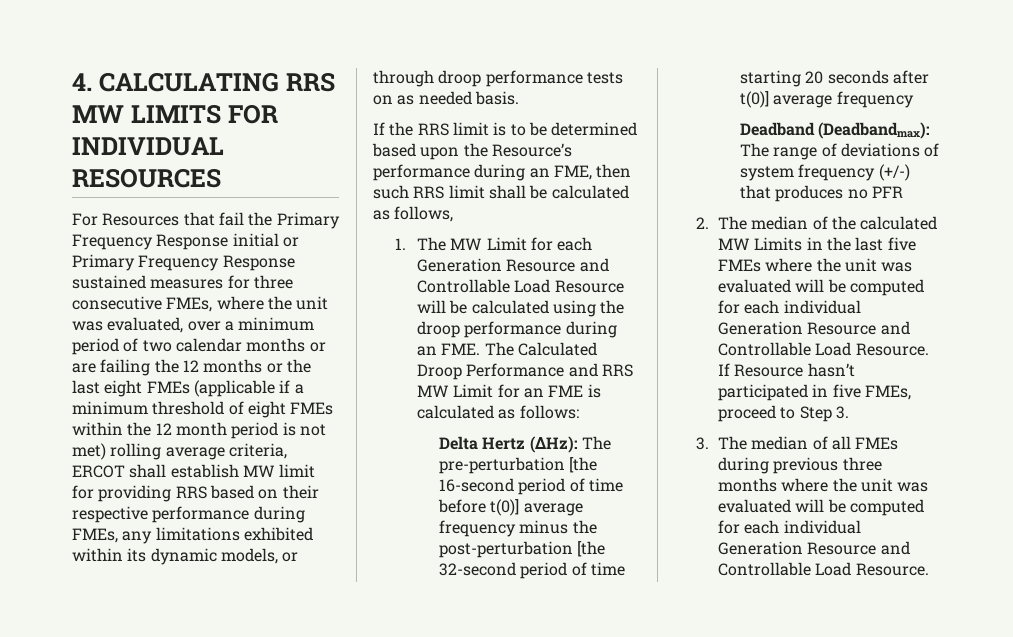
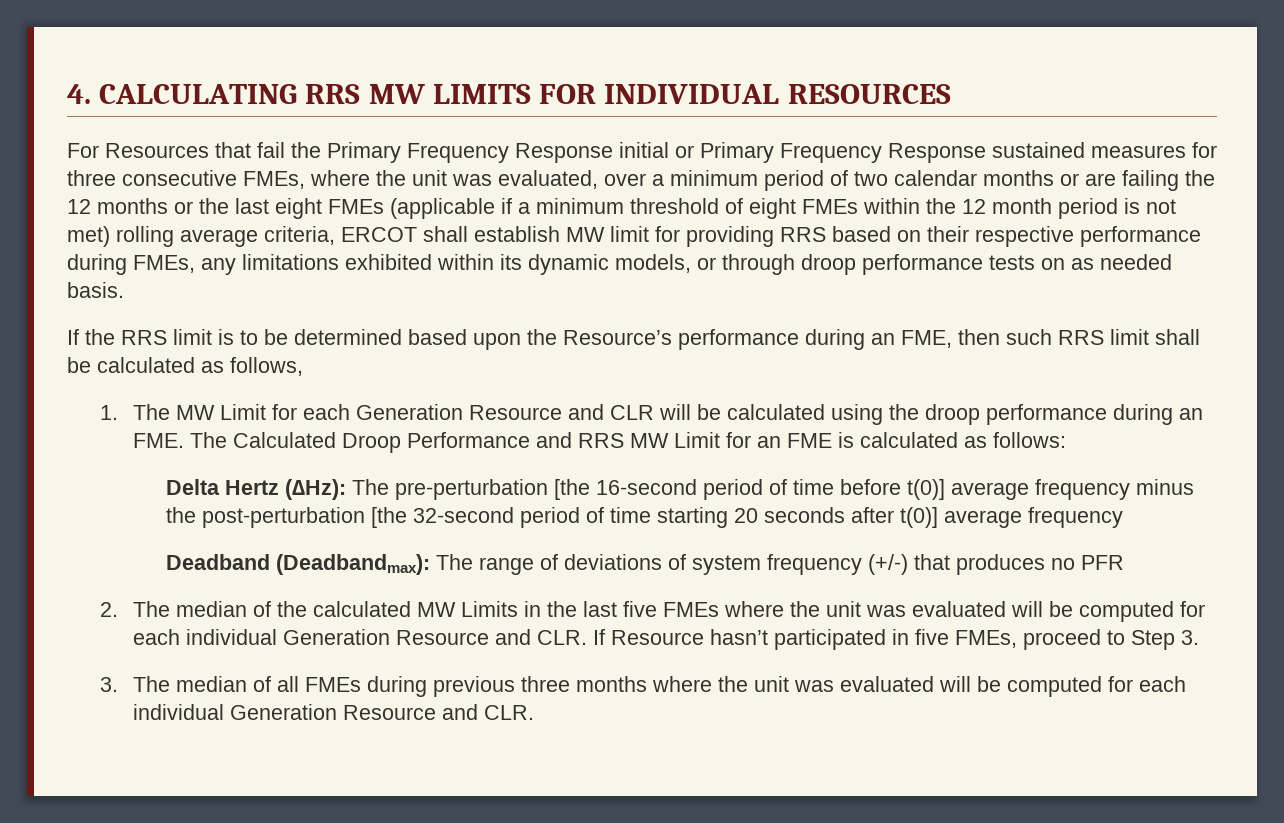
[417,279,624,293] Controllable Load Resource -> [610,405,655,420] CLR
[718,342,929,356] Controllable Load Resource. -> [537,630,588,645] CLR.
[718,562,929,576] Controllable Load Resource. -> [484,705,535,720] CLR.

